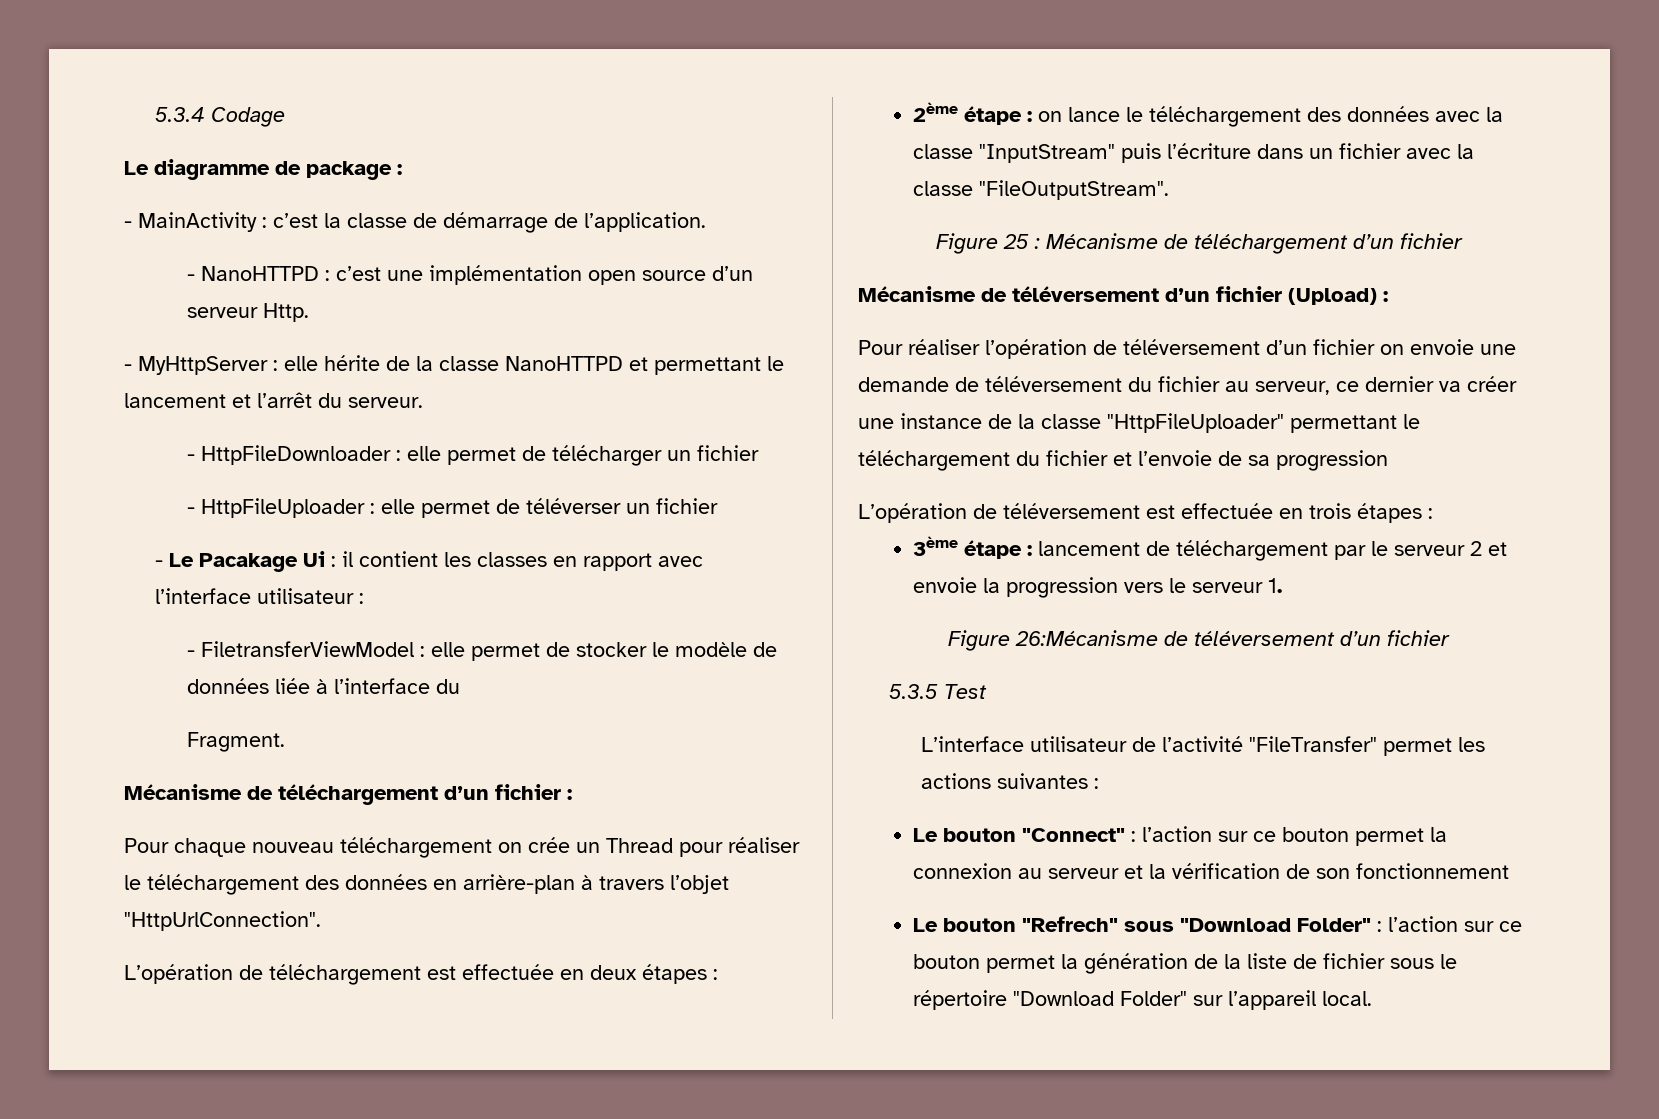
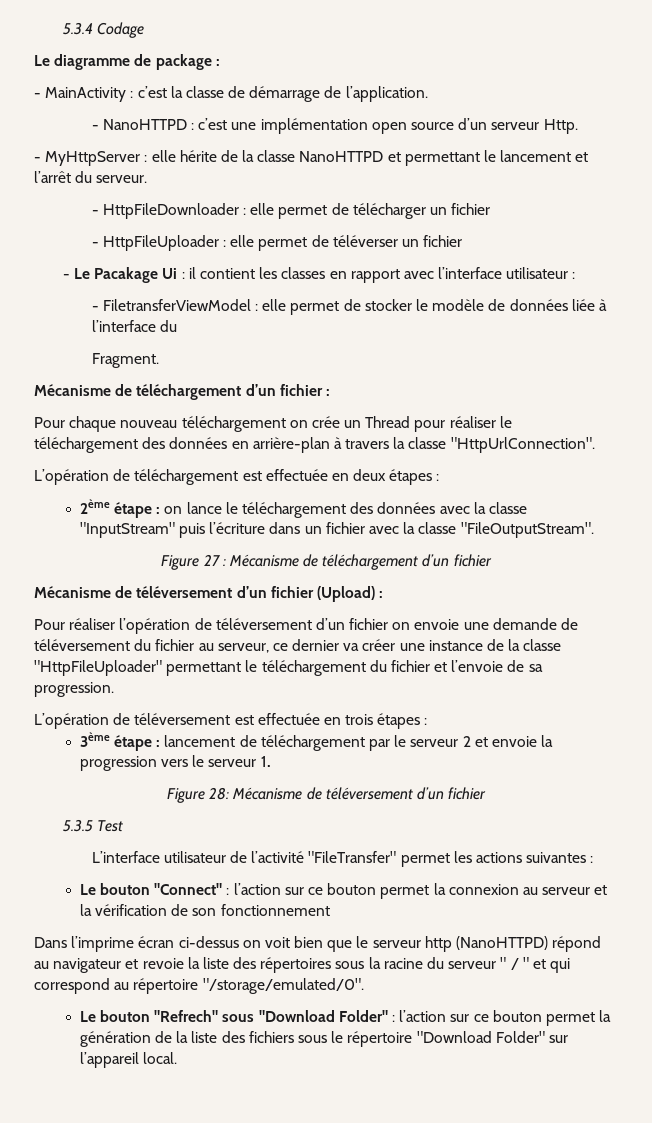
[670,875,729,894] l’objet -> [393,437,447,449] la classe
[1002,234,1029,249] 25 -> [203,554,221,566] 27
[1276,450,1388,471] progression -> [34,682,114,697] progression.
[1015,630,1158,646] 26:Mécanisme -> [209,787,303,800] 28: Mécanisme
(1510, 871) none -> [34,936,602,952] [34,957,571,973] [34,978,364,994] // Dans l’imprime écran ci-dessus on voit bien que le serveur http (NanoHTTPD) répond au navigateur et revoie la liste des répertoires sous la racine du serveur " / " et qui correspond au répertoire "/storage/emulated/0".
[1293,953,1386,969] de fichier -> [221,1031,294,1043] des fichiers

